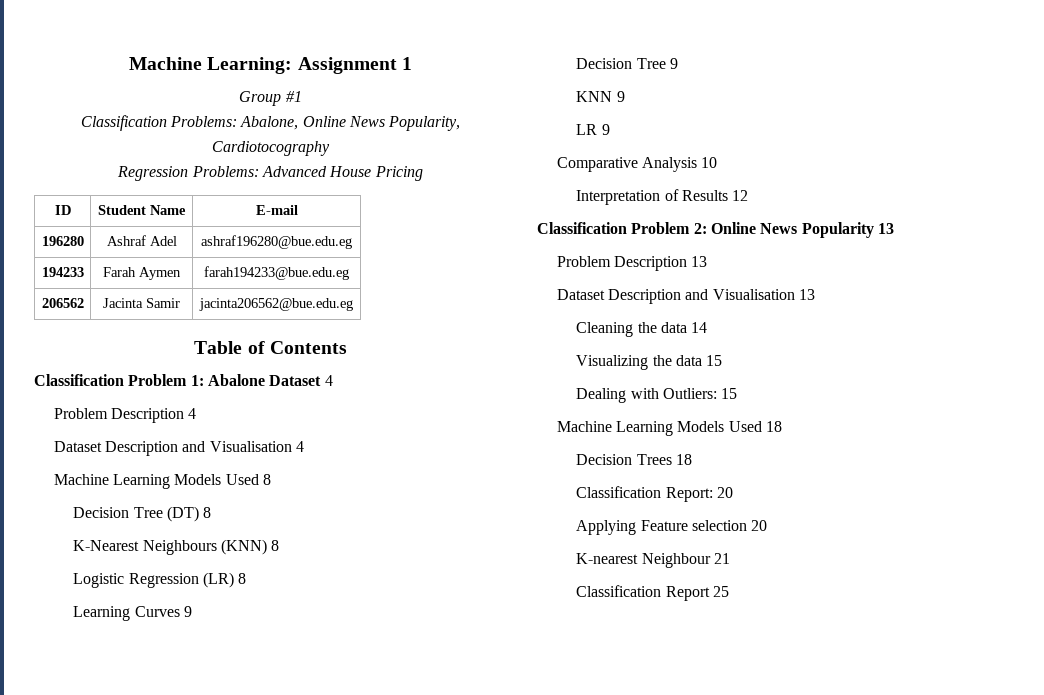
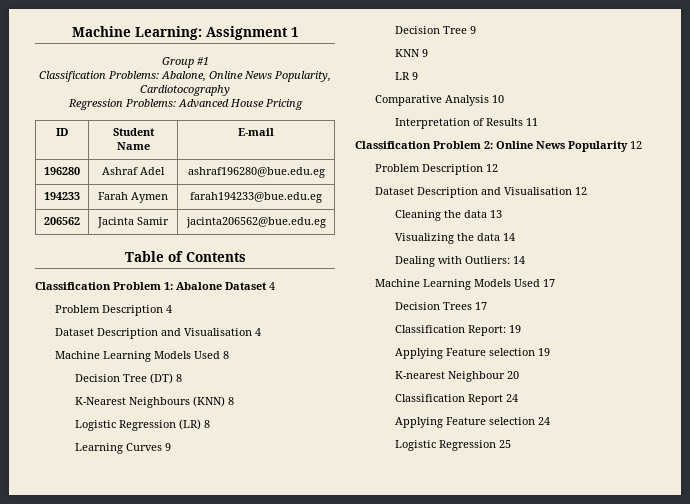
[732,190,749,201] 12 -> [526,118,539,126] 11
[877,223,894,234] [556,256,708,271] [556,289,815,304] 13 // Problem Description 13 // Dataset Description and Visualisation 13 -> [630,141,642,149] [375,164,499,175] [375,187,588,198] 12 // Problem Description 12 // Dataset Description and Visualisation 12
[691,322,708,333] 14 -> [490,210,503,218] 13
[706,355,723,366] 15 -> [503,233,516,241] 14
[721,388,738,399] [556,421,782,436] 15 // Machine Learning Models Used 18 -> [513,256,526,264] [375,279,556,290] 14 // Machine Learning Models Used 17
[675,454,692,465] 18 -> [475,302,488,310] 17
[716,487,733,498] [576,520,768,535] 20 // Applying Feature selection 20 -> [509,325,522,333] [395,348,551,359] 19 // Applying Feature selection 19
[713,553,730,564] 21 -> [507,371,520,379] 20
(710, 593) none -> [506,394,519,402] [395,417,551,428] [395,440,497,451] 24 // Applying Feature selection 24 // Logistic Regression

